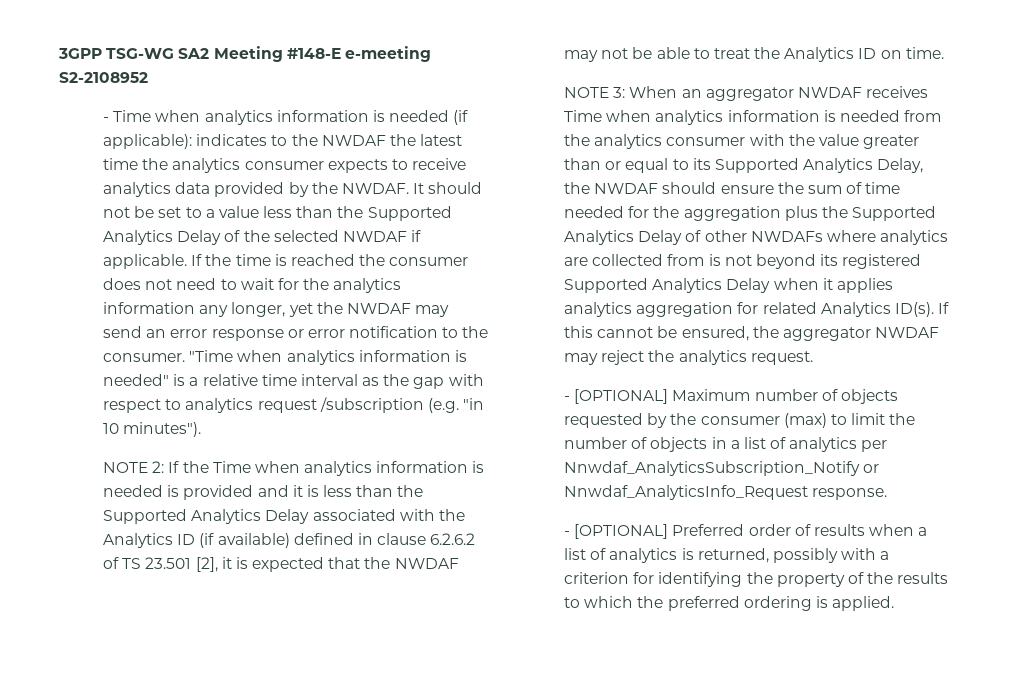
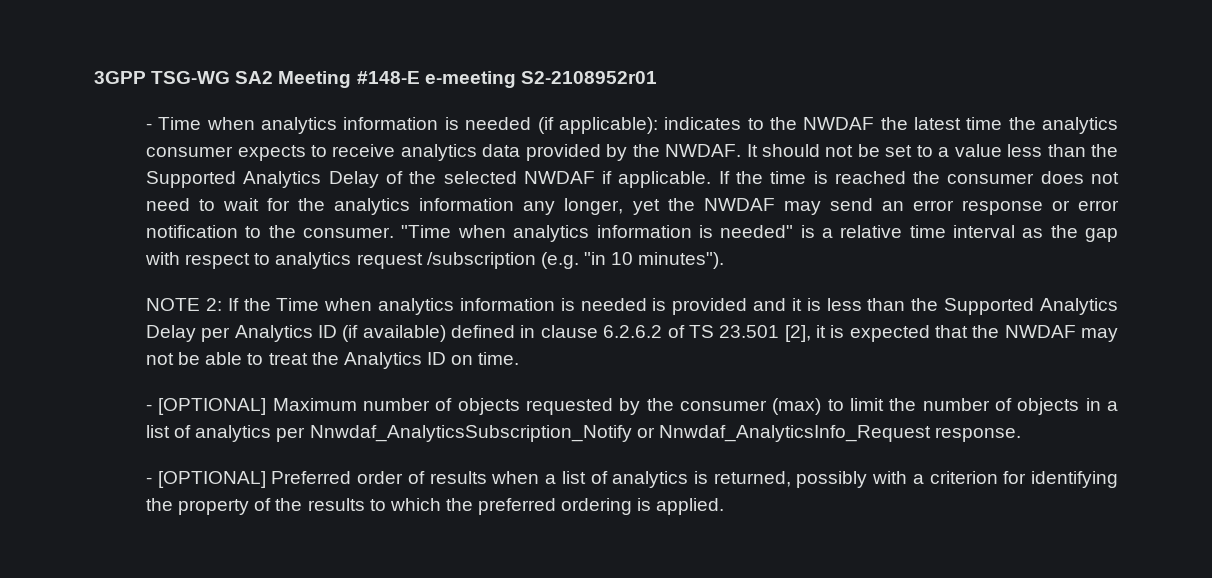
[59,72,148,83] S2-2108952 -> [520,71,657,84] S2-2108952r01
[312,509,465,521] associated with the -> [201,327,231,342] per
[563,86,929,101] [563,110,942,125] [563,134,920,149] [563,158,924,173] [563,182,901,194] [563,206,937,221] [563,230,949,245] [563,254,922,269] [563,278,893,293] [563,302,950,317] [563,326,940,341] [563,350,813,365] // NOTE 3: When an aggregator NWDAF receives Time when analytics information is needed from the analytics consumer with the value greater than or equal to its Supported Analytics Delay, the NWDAF should ensure the sum of time needed for the aggregation plus the Supported Analytics Delay of other NWDAFs where analytics are collected from is not beyond its registered Supported Analytics Delay when it applies analytics aggregation for related Analytics ID(s). If this cannot be ensured, the aggregator NWDAF may reject the analytics request. -> (520, 358) none

